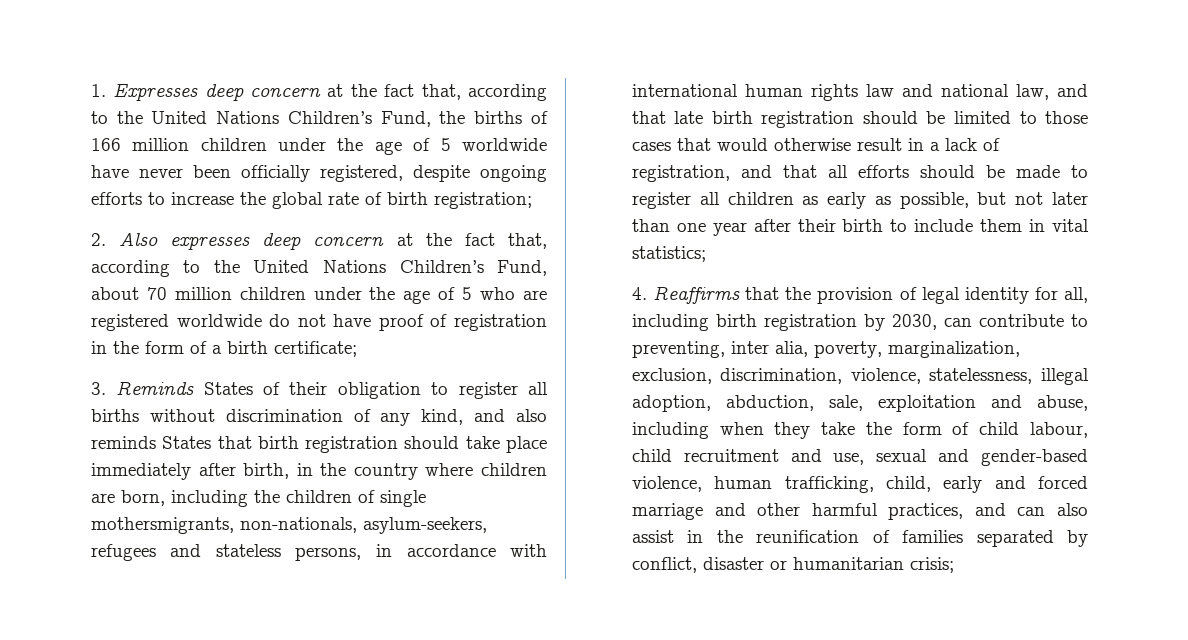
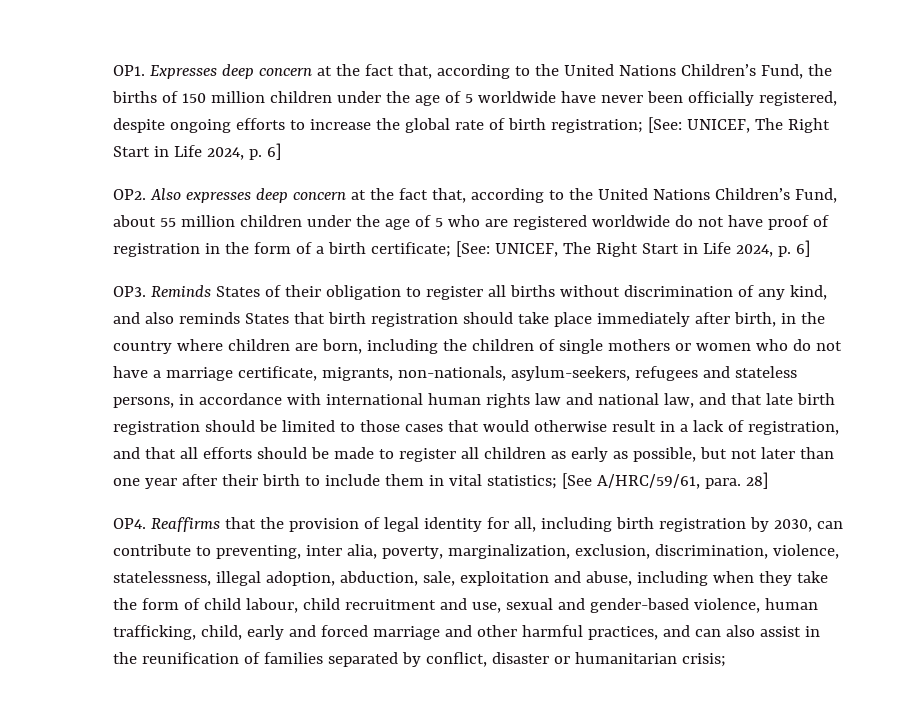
[90,84,106,97] 1. -> [112,65,145,76] OP1.
[90,138,121,151] 166 -> [181,93,206,103] 150
[90,233,106,246] // 2. -> [647,117,830,133] [112,143,281,160] [112,189,146,200] [See: UNICEF, The Right Start in Life 2024, p. 6] // OP2.
[146,287,167,300] 70 -> [159,218,176,227] 55
[90,382,106,395] // 3. -> [455,240,810,257] [112,286,146,297] [See: UNICEF, The Right Start in Life 2024, p. 6] // OP3.
[90,517,234,534] mothersmigrants, -> [607,339,842,351] [112,366,393,381] mothers or women who do not have a marriage certificate, migrants,
[631,287,647,300] // 4. -> [561,472,768,489] [112,518,146,529] [See A/HRC/59/61, para. 28] // OP4.

